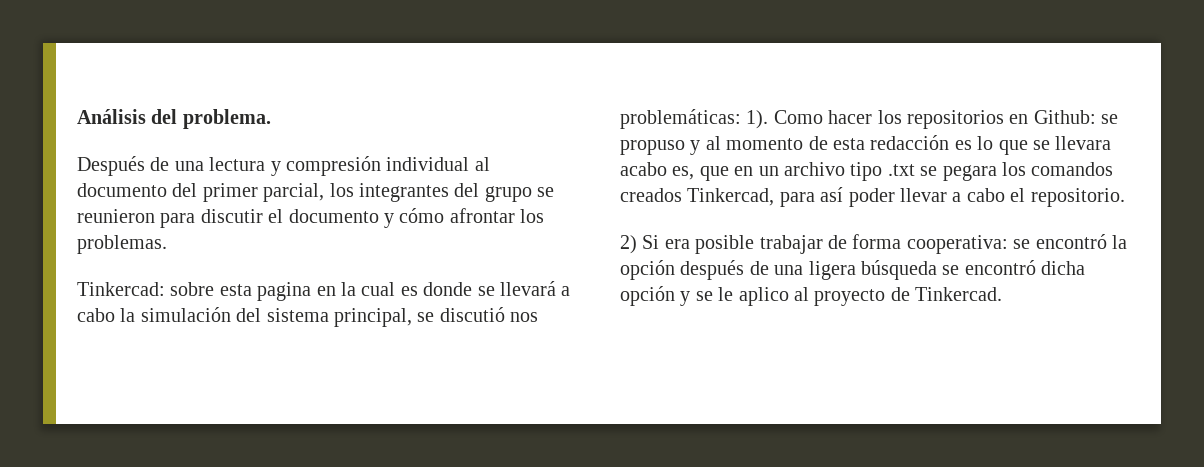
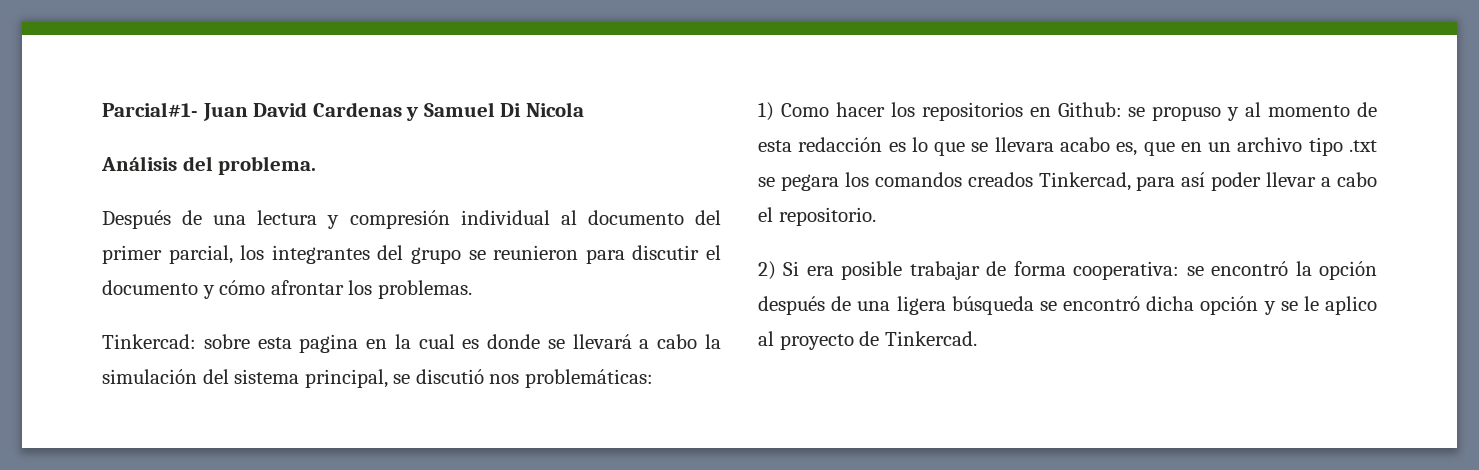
(77, 116) none -> [102,102,584,121] Parcial#1- Juan David Cardenas y Samuel Di Nicola //
[746,110,769,129] 1). -> [758,102,774,121] // 1)

